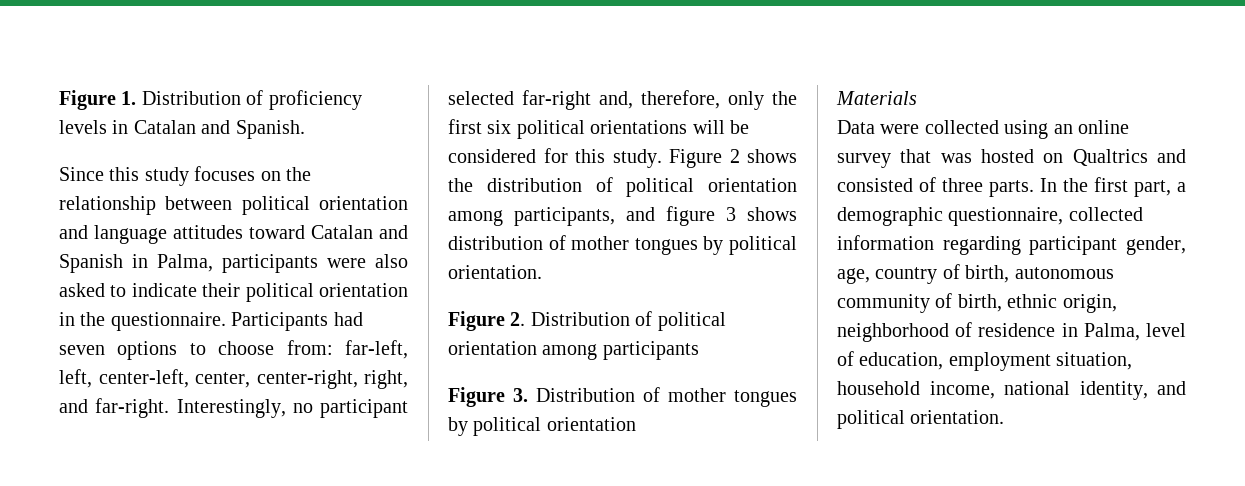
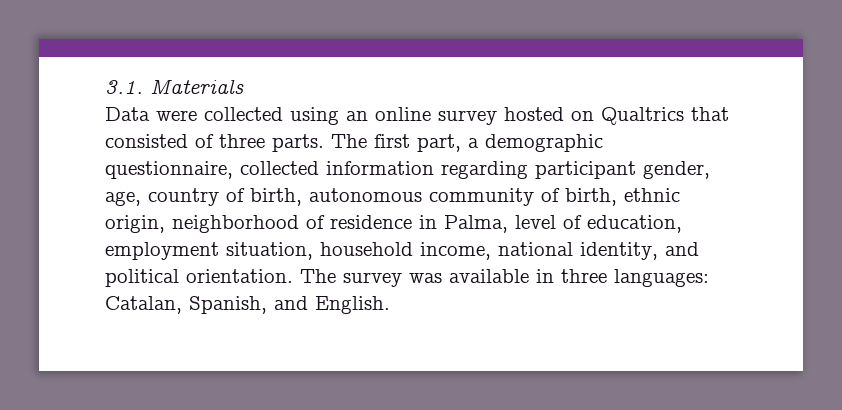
[59,90,362,110] [59,120,305,139] [59,166,311,186] [59,196,408,215] [59,225,408,244] [59,254,408,273] [59,283,408,302] [59,312,363,331] [59,340,408,360] [59,369,408,389] [59,398,408,418] [448,90,797,110] [448,119,749,139] [448,148,797,168] [448,177,797,197] [448,206,797,226] [448,235,797,255] [448,265,542,279] [448,311,726,331] [448,341,699,360] [448,387,797,407] [448,417,636,436] Figure 1. Distribution of proficiency levels in Catalan and Spanish. // Since this study focuses on the relationship between political orientation and language attitudes toward Catalan and Spanish in Palma, participants were also asked to indicate their political orientation in the questionnaire. Participants had seven options to choose from: far-left, left, center-left, center, center-right, right, and far-right. Interestingly, no participant selected far-right and, therefore, only the first six political orientations will be considered for this study. Figure 2 shows the distribution of political orientation among participants, and figure 3 shows distribution of mother tongues by political orientation. // Figure 2. Distribution of political orientation among participants // Figure 3. Distribution of mother tongues by political orientation // -> [105,80,143,94] 3.1.
[900,149,972,163] that was -> (497, 117) none
[1157,149,1186,163] and -> [691,107,729,121] that
[1040,178,1088,192] In the -> [331,134,367,148] The
(1005, 417) none -> [300,269,709,287] [105,296,390,314] The survey was available in three languages: Catalan, Spanish, and English.

